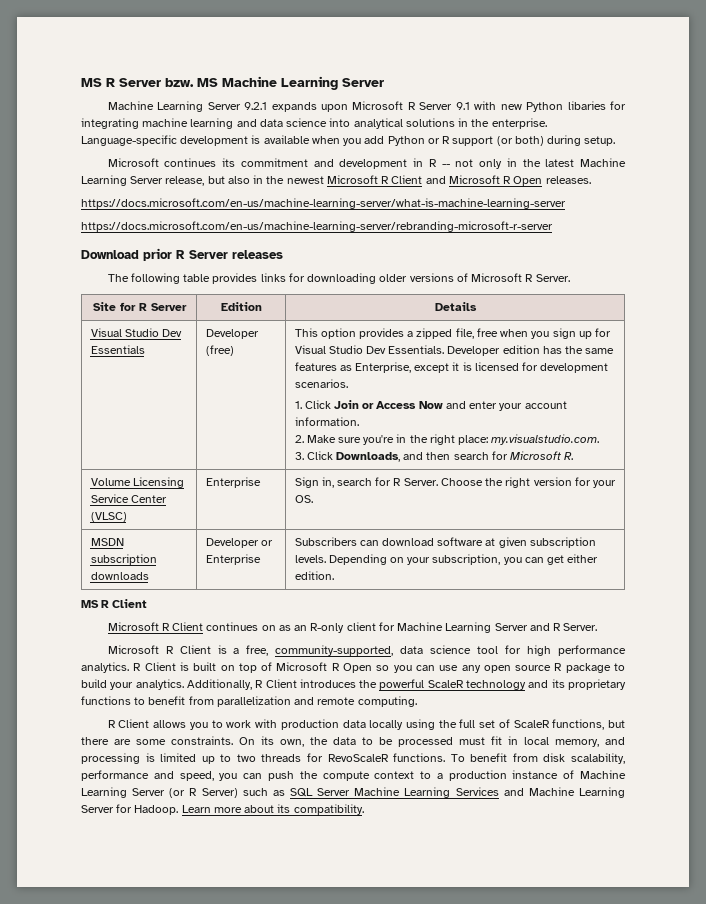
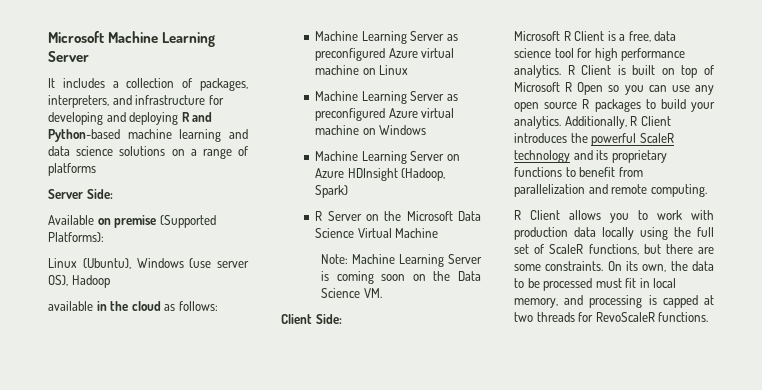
[81,76,384,90] [107,101,626,112] [81,118,139,129] MS R Server bzw. MS Machine Learning Server // Machine Learning Server 9.2.1 expands upon Microsoft R Server 9.1 with new Python libaries for integrating -> [48,31,216,47] [48,51,89,62] [48,78,249,91] [48,95,224,108] [48,112,213,125] [48,129,120,142] Microsoft Machine Learning Server // It includes a collection of packages, interpreters, and infrastructure for developing and deploying R and Python-based
[329,118,547,129] [81,135,616,146] [107,158,626,169] [81,175,591,186] [81,198,566,209] [81,221,553,232] [81,248,283,261] [107,273,570,284] [92,302,187,311] [220,302,262,311] [434,302,477,311] [90,328,182,337] [90,345,145,354] [205,329,259,339] [205,345,234,356] [294,328,612,339] [294,345,615,356] [294,362,609,373] [294,379,348,388] [294,400,567,411] [294,417,359,426] [294,434,600,445] [294,451,574,462] [90,477,184,488] [90,494,167,503] [90,512,127,522] [205,477,261,488] [294,477,617,488] [294,495,313,503] [90,538,124,546] [90,554,157,565] [90,572,149,580] [205,538,273,548] [205,554,261,565] [294,537,596,548] [294,554,599,565] [294,571,334,580] [81,599,148,608] [107,622,598,633] into analytical solutions in the enterprise. Language-specific development is available when you add Python or R support (or both) during setup. // Microsoft continues its commitment and development in R -- not only in the latest Machine Learning Server release, but also in the newest Microsoft R Client and Microsoft R Open releases. // https://docs.microsoft.com/en-us/machine-learning-server/what-is-machine-learning-server // https://docs.microsoft.com/en-us/machine-learning-server/rebranding-microsoft-r-server // Download prior R Server releases // The following table provides links for downloading older versions of Microsoft R Server. // Site for R Server | Edition | Details // Visual Studio Dev Essentials | Developer (free) | This option provides a zipped file, free when you sign up for Visual Studio Dev Essentials. Developer edition has the same features as Enterprise, except it is licensed for development scenarios. // 1. Click Join or Access Now and enter your account information. // 2. Make sure you're in the right place: my.visualstudio.com. // 3. Click Downloads, and then search for Microsoft R. // Volume Licensing Service Center (VLSC) | Enterprise | Sign in, search for R Server. Choose the right version for your OS. // MSDN subscription downloads | Developer or Enterprise | Subscribers can download software at given subscription levels. Depending on your subscription, you can get either edition. // MS R Client // Microsoft R Client continues on as an R-only client for Machine Learning Server and R Server. -> [119,146,248,159] [48,163,96,176] [48,189,113,199] [48,215,216,228] [48,232,104,242] [48,258,249,269] [48,275,110,288] [48,301,218,311] [315,31,458,44] [315,48,455,61] [315,65,409,75] [315,91,458,104] [315,108,455,121] [315,125,427,135] [315,151,460,164] [315,168,446,181] [315,185,349,198] [315,211,481,221] [315,228,439,238] [320,254,482,267] [320,271,481,284] [320,288,382,298] [281,314,342,324] solutions on a range of platforms // Server Side: // Available on premise (Supported Platforms): // Linux (Ubuntu), Windows (use server OS), Hadoop // available in the cloud as follows: // Machine Learning Server as preconfigured Azure virtual machine on Linux // Machine Learning Server as preconfigured Azure virtual machine on Windows // Machine Learning Server on Azure HDInsight (Hadoop, Spark) // R Server on the Microsoft Data Science Virtual Machine // Note: Machine Learning Server is coming soon on the Data Science VM. // Client Side:
[275,645,394,656] community-supported, -> (651, 36) none
[565,663,611,673] package -> [594,99,641,112] packages
[160,753,232,764] limited up to -> [662,295,714,308] capped at
[450,753,625,764] [81,770,626,781] [81,787,626,798] [81,804,364,815] To benefit from disk scalability, performance and speed, you can push the compute context to a production instance of Machine Learning Server (or R Server) such as SQL Server Machine Learning Services and Machine Learning Server for Hadoop. Learn more about its compatibility. -> (709, 317) none

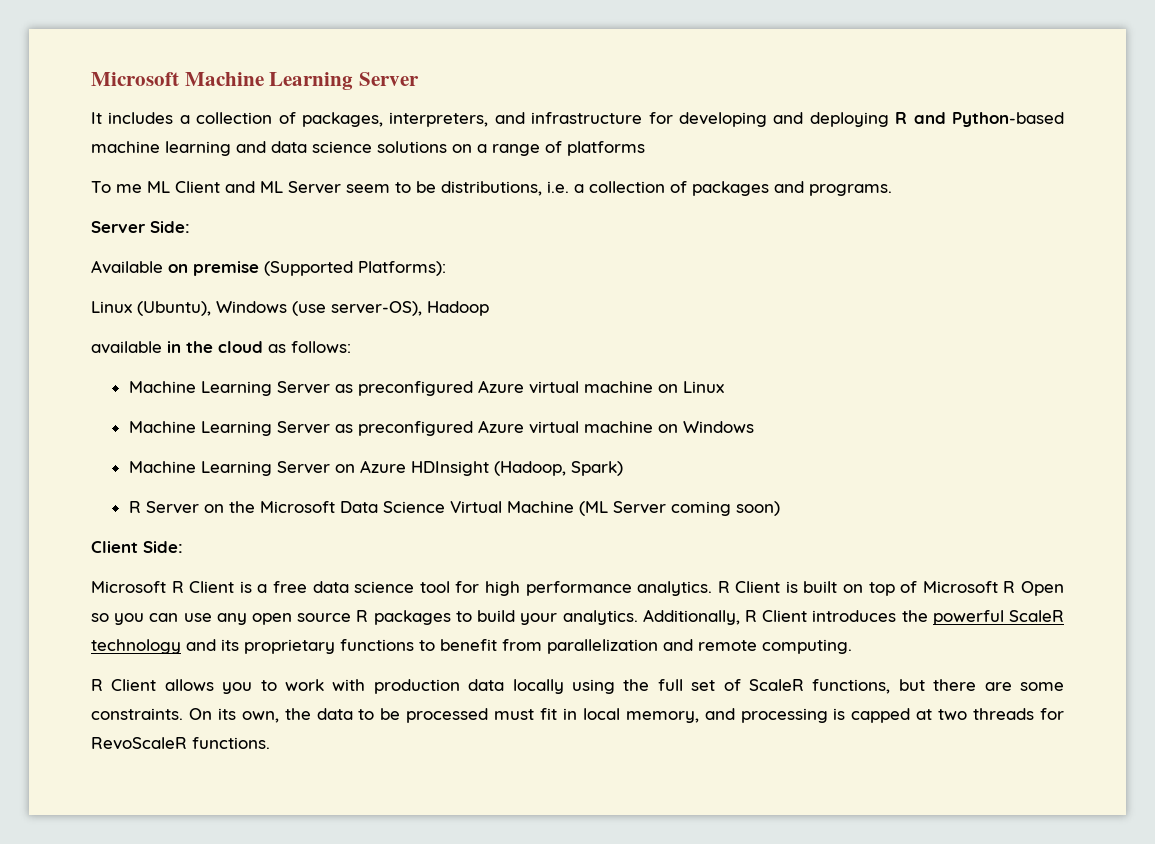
(96, 169) none -> [91,181,892,196] // To me ML Client and ML Server seem to be distributions, i.e. a collection of packages and programs.
[217,261,249,268] [48,275,68,286] server OS), -> [331,301,422,316] server-OS),
[320,254,482,267] [320,271,481,284] [320,288,382,298] // Note: Machine Learning Server is coming soon on the Data Science VM. -> [578,501,780,516] (ML Server coming soon)
[628,31,651,42] free, -> [272,581,307,593] free

